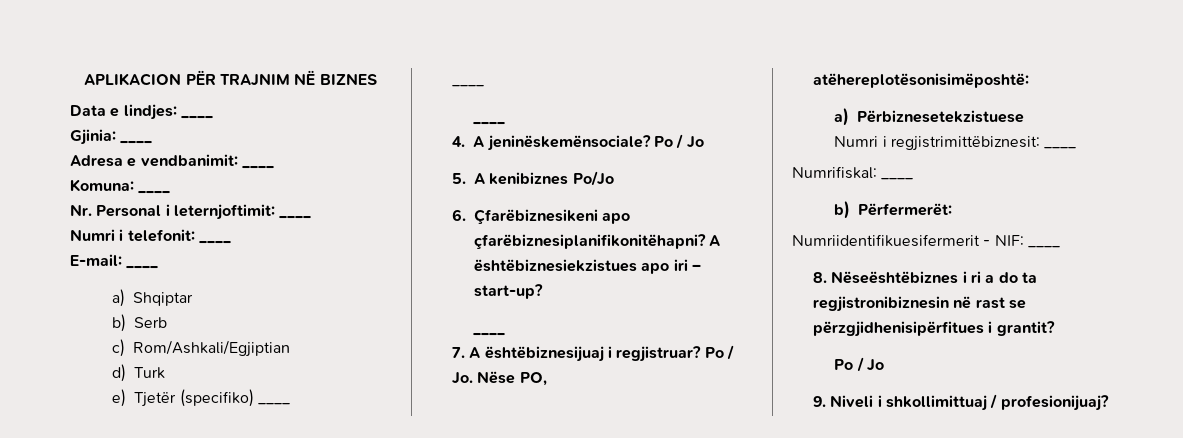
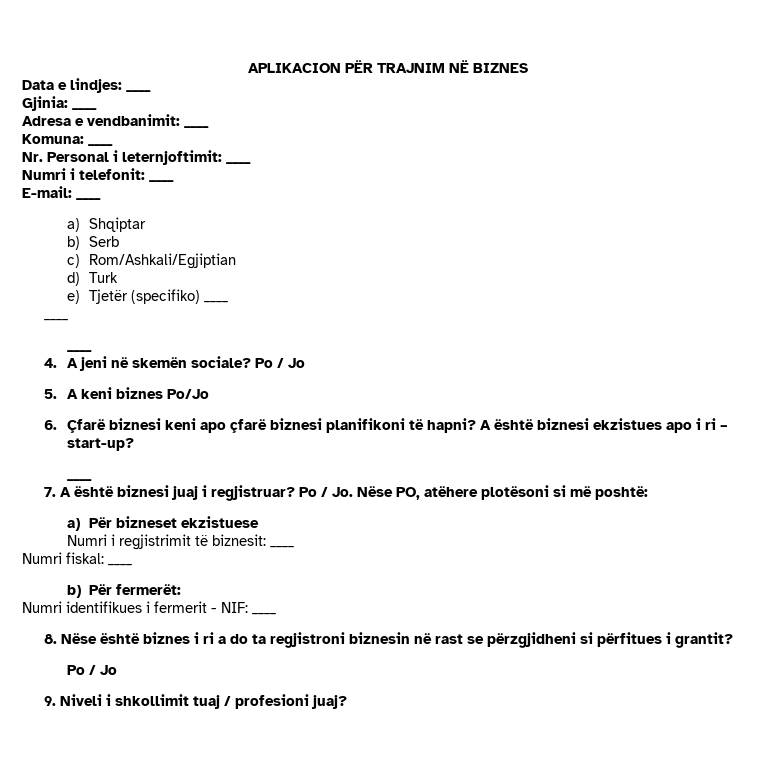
[486,135,651,151] jeninëskemënsociale? -> [78,356,251,371] jeni në skemën sociale?
[489,172,569,185] kenibiznes -> [80,387,163,399] keni biznes
[474,209,631,224] [474,234,721,249] [474,259,688,274] Çfarëbiznesikeni apo çfarëbiznesiplanifikonitëhapni? A ështëbiznesiekzistues apo iri -> [66,418,716,433] Çfarë biznesi keni apo çfarë biznesi planifikoni të hapni? A është biznesi ekzistues apo i ri
[484,346,604,362] ështëbiznesijuaj -> [74,485,199,500] është biznesi juaj
[813,73,1030,88] [834,108,1025,126] [834,136,1077,151] [792,166,877,179] atëhereplotësonisimëposhtë: // a) Përbiznesetekzistuese // Numri i regjistrimittëbiznesit: ____ // Numrifiskal: -> [424,485,649,500] [66,516,260,531] [66,534,266,550] [269,546,294,548] [22,552,104,564] atëhere plotësoni si më poshtë: // a) Për bizneset ekzistuese // Numri i regjistrimit të biznesit: ____ // Numri fiskal:
[858,203,953,216] [792,234,980,247] Përfermerët: // Numriidentifikuesifermerit -> [89,584,182,595] [22,601,207,613] Për fermerët: // Numri identifikues i fermerit
[831,271,959,284] Nëseështëbiznes -> [61,632,191,644] Nëse është biznes
[813,296,950,312] regjistronibiznesin -> [270,632,411,648] regjistroni biznesin
[813,321,985,337] përzgjidhenisipërfitues -> [487,632,663,648] përzgjidheni si përfitues
[886,394,1109,411] shkollimittuaj / profesionijuaj? -> [115,694,348,709] shkollimit tuaj / profesioni juaj?

